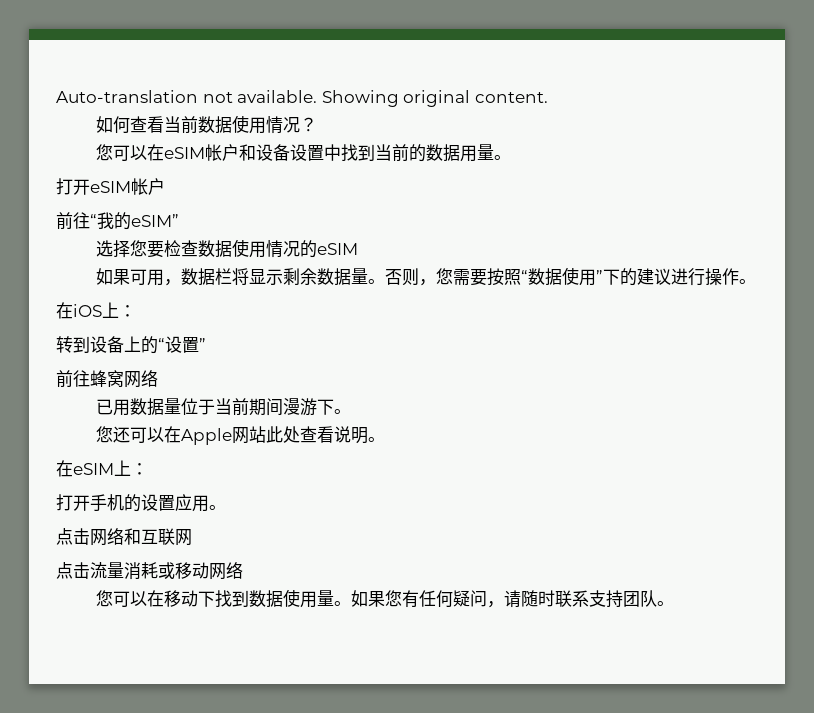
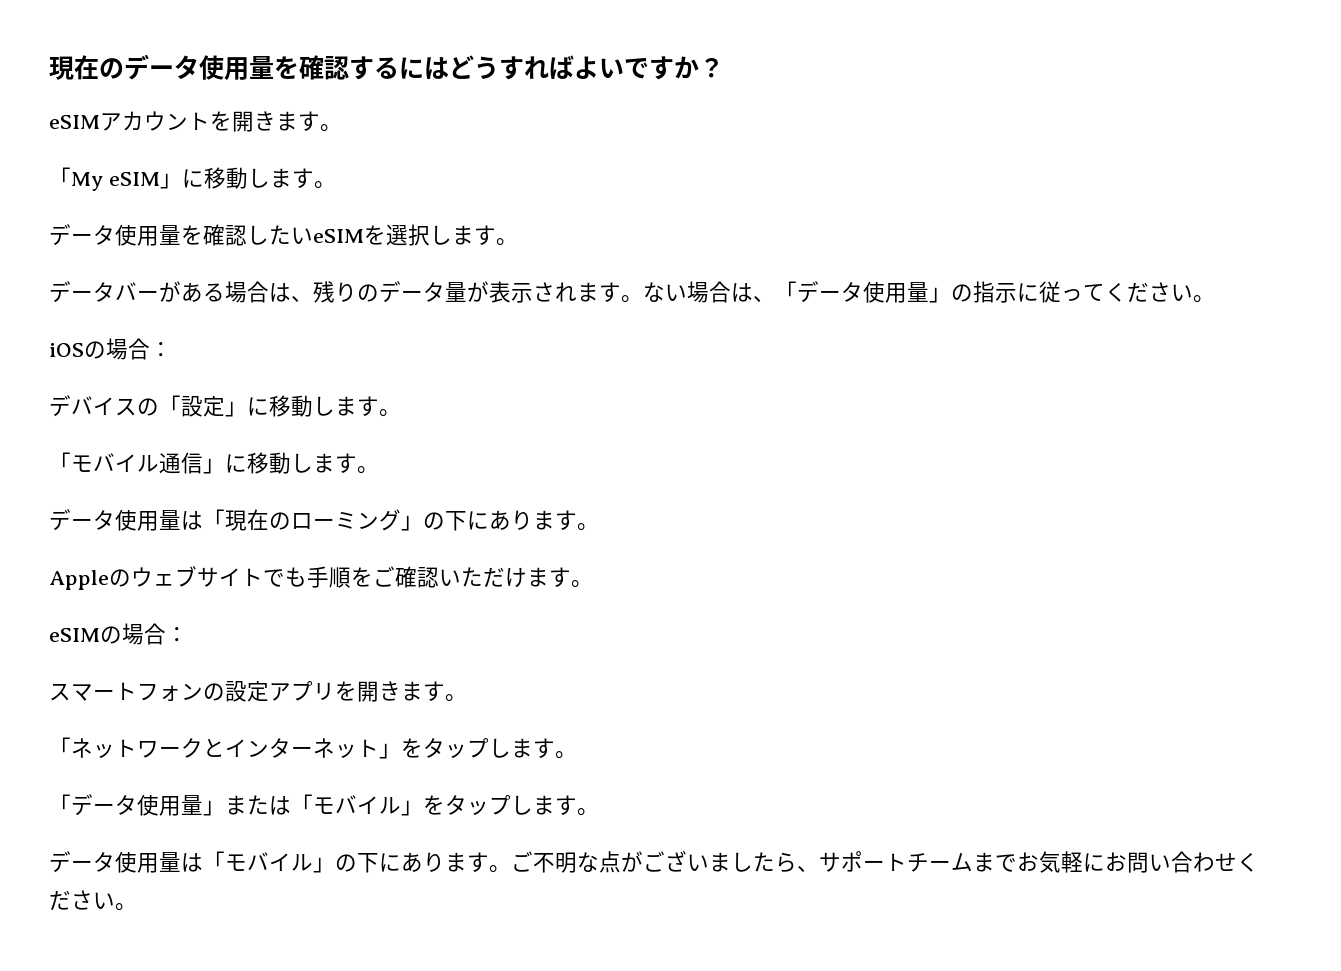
[56,90,548,107] [96,115,318,134] [96,144,512,162] [56,178,165,195] [56,212,179,230] [96,239,359,258] [96,267,757,286] [56,302,136,319] [56,336,206,354] [56,370,158,388] [96,398,352,416] [96,426,386,445] [56,460,148,477] [56,494,226,512] [56,528,192,546] [56,562,243,580] [96,589,658,608] Auto-translation not available. Showing original content. // 如何查看当前数据使用情况？ // 您可以在eSIM帐户和设备设置中找到当前的数据用量。 // 打开eSIM帐户 // 前往“我的eSIM” // 选择您要检查数据使用情况的eSIM // 如果可用，数据栏将显示剩余数据量。否则，您需要按照“数据使用”下的建议进行操作。 // 在iOS上： // 转到设备上的“设置” // 前往蜂窝网络 // 已用数据量位于当前期间漫游下。 // 您还可以在Apple网站此处查看说明。 // 在eSIM上： // 打开手机的设置应用。 // 点击网络和互联网 // 点击流量消耗或移动网络 // 您可以在移动下找到数据使用量。如果您有任何疑问，请随时联系支持团队 -> [49,54,724,81] [49,111,342,132] [49,167,336,191] [49,224,518,246] [49,281,1215,303] [49,338,172,360] [49,395,401,417] [49,452,379,474] [49,509,599,531] [49,566,593,590] [49,623,188,645] [49,681,467,702] [49,737,577,759] [49,794,599,816] [49,850,1259,873] [49,890,115,910] 現在のデータ使用量を確認するにはどうすればよいですか？ // eSIMアカウントを開きます。 // 「My eSIM」に移動します。 // データ使用量を確認したいeSIMを選択します。 // データバーがある場合は、残りのデータ量が表示されます。ない場合は、「データ使用量」の指示に従ってください。 // iOSの場合： // デバイスの「設定」に移動します。 // 「モバイル通信」に移動します。 // データ使用量は「現在のローミング」の下にあります。 // Appleのウェブサイトでも手順をご確認いただけます。 // eSIMの場合： // スマートフォンの設定アプリを開きます。 // 「ネットワークとインターネット」をタップします。 // 「データ使用量」または「モバイル」をタップします。 // データ使用量は「モバイル」の下にあります。ご不明な点がございましたら、サポートチームまでお気軽にお問い合わせください

